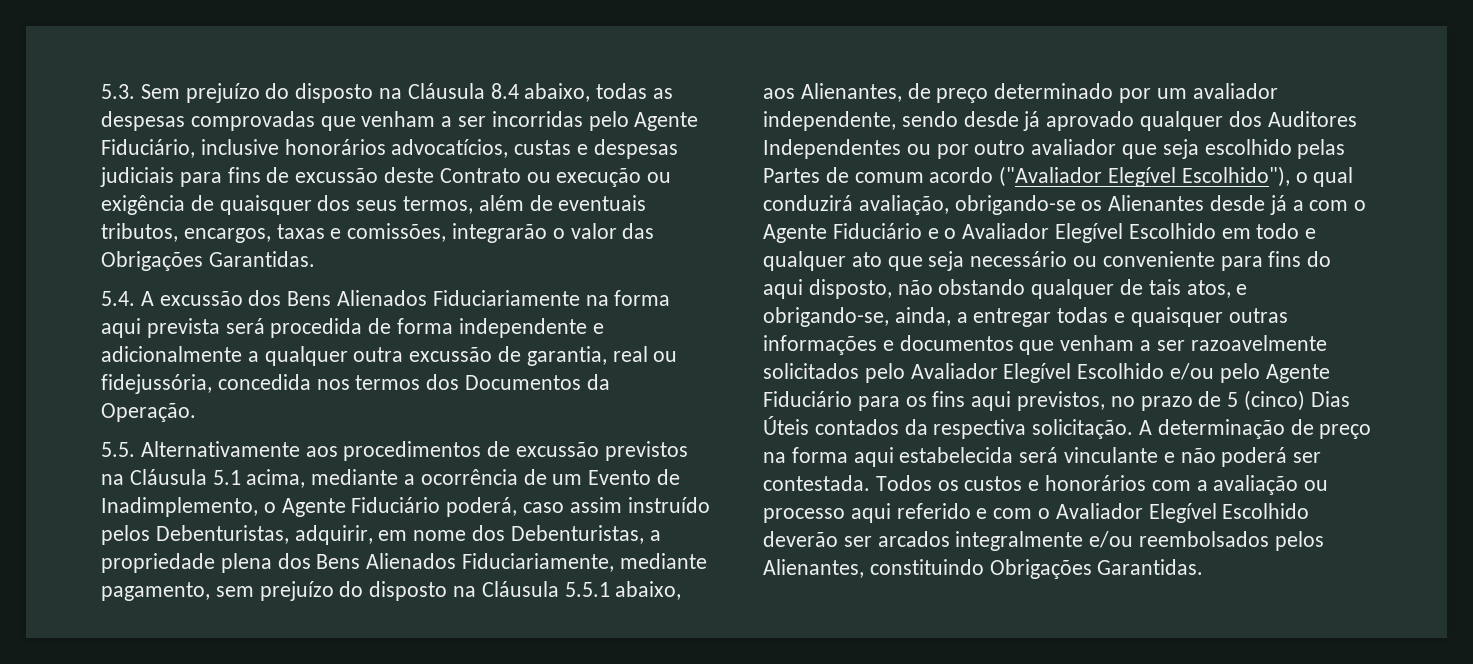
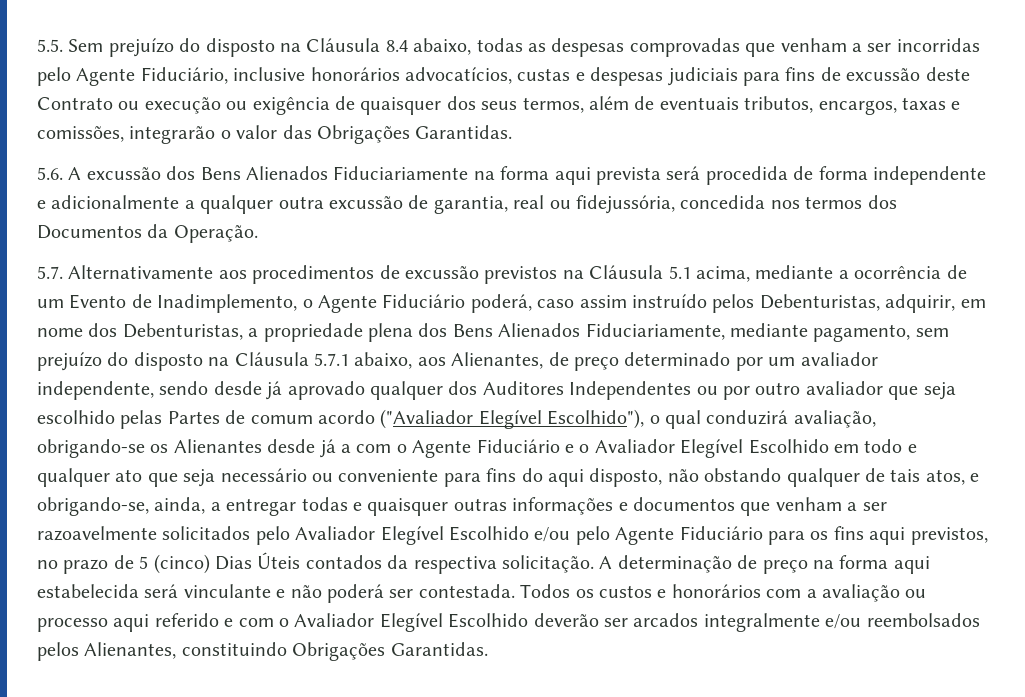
[101,84,135,99] 5.3. -> [37,39,63,52] 5.5.
[101,291,135,306] 5.4. -> [37,167,63,180] 5.6.
[101,442,135,457] 5.5. -> [37,266,63,279] 5.7.
[564,582,610,597] 5.5.1 -> [314,353,349,366] 5.7.1

